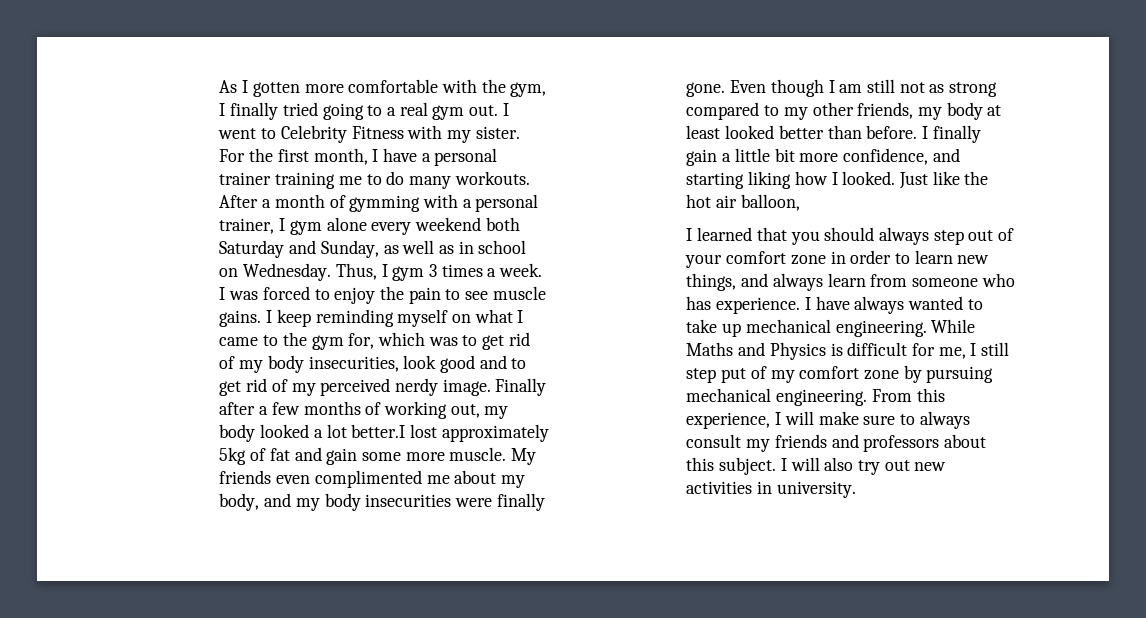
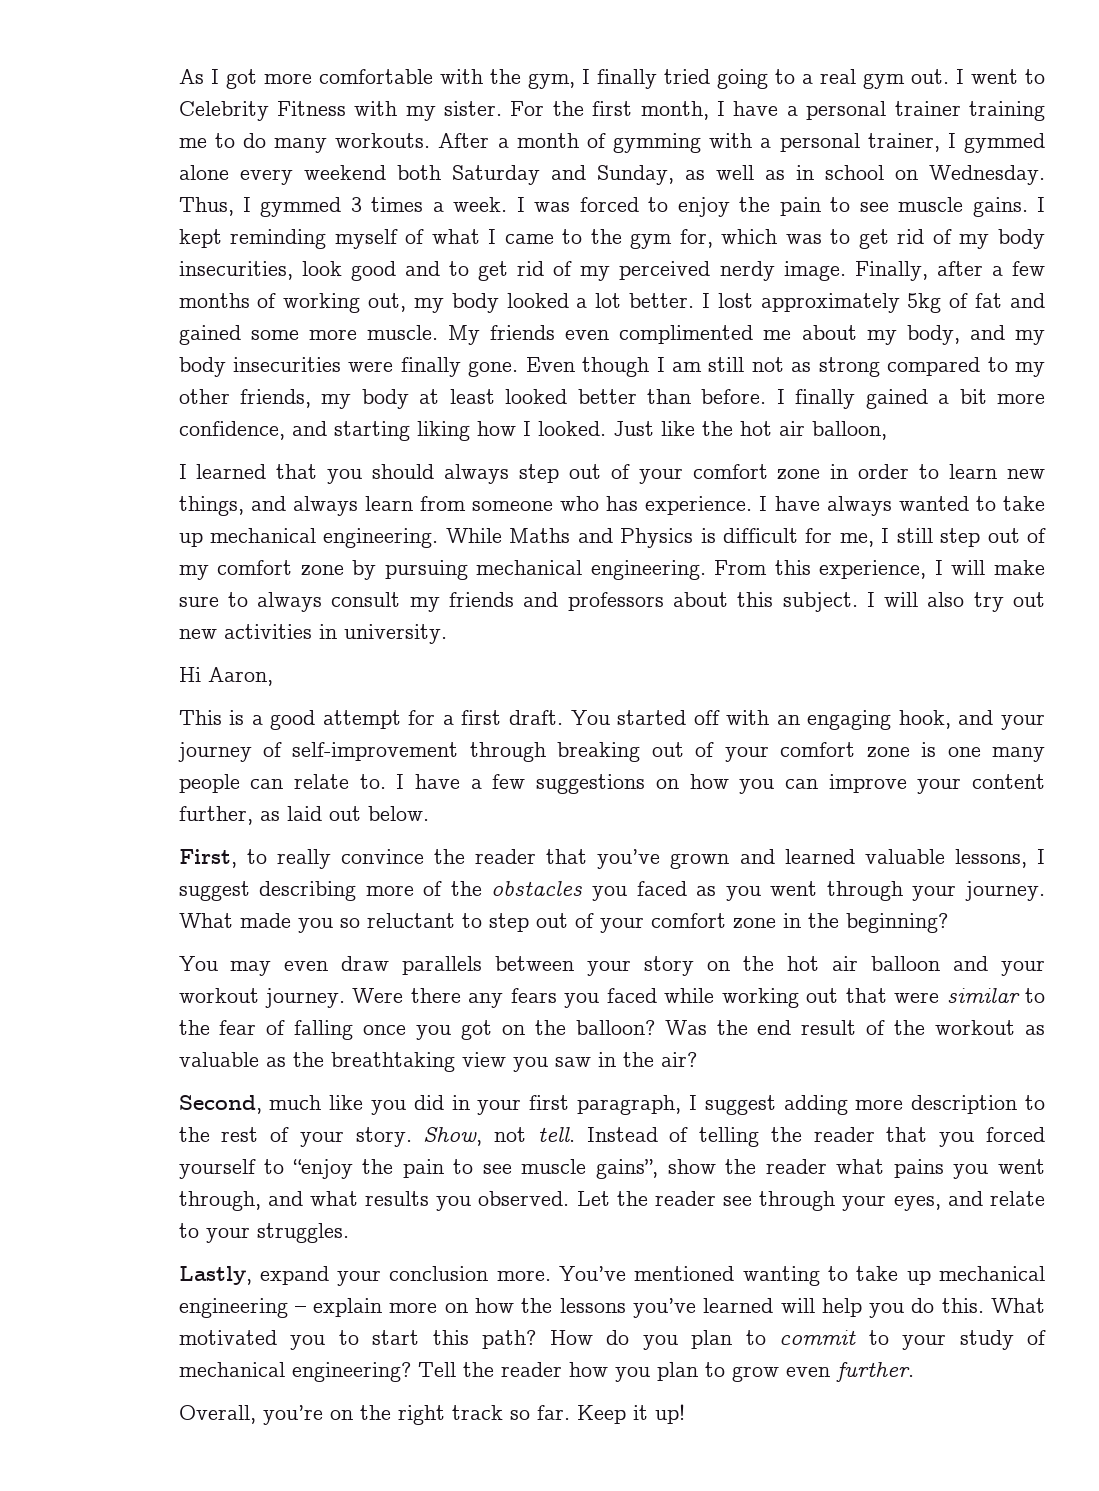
[252,82,300,97] gotten -> [225,69,257,89] got
[289,220,322,235] gym -> [964,133,1046,153] gymmed
[392,266,425,281] gym -> [260,197,342,217] gymmed
[276,309,311,327] keep -> [178,229,222,248] kept
[451,314,471,323] on -> [405,229,425,244] of
[495,378,547,396] Finally -> [854,261,928,281] Finally,
[351,424,406,438] better.I -> [629,293,710,308] better. I
[326,448,358,465] gain -> [178,325,241,345] gained
[686,148,770,166] gain a little -> [865,389,950,409] gained a
[721,368,747,383] put -> [987,528,1020,543] out
(856, 489) none -> [178,667,273,686] [178,710,1046,730] [177,742,1045,762] [178,774,1046,794] [178,806,429,825] [178,849,1046,869] [178,881,1046,901] [178,913,948,933] [178,956,1045,976] [178,988,1045,1008] [178,1020,1045,1040] [178,1052,697,1072] [178,1095,1045,1115] [178,1127,1045,1147] [178,1159,1045,1179] [178,1191,1045,1211] [178,1223,349,1243] [178,1266,1045,1286] [178,1298,1046,1318] [178,1330,1046,1350] [178,1362,914,1382] [178,1404,685,1425] // Hi Aaron, // This is a good attempt for a first draft. You started off with an engaging hook, and your journey of self-improvement through breaking out of your comfort zone is one many people can relate to. I have a few suggestions on how you can improve your content further, as laid out below. // First, to really convince the reader that you’ve grown and learned valuable lessons, I suggest describing more of the obstacles you faced as you went through your journey. What made you so reluctant to step out of your comfort zone in the beginning? // You may even draw parallels between your story on the hot air balloon and your workout journey. Were there any fears you faced while working out that were similar to the fear of falling once you got on the balloon? Was the end result of the workout as valuable as the breathtaking view you saw in the air? // Second, much like you did in your first paragraph, I suggest adding more description to the rest of your story. Show, not tell. Instead of telling the reader that you forced yourself to “enjoy the pain to see muscle gains”, show the reader what pains you went through, and what results you observed. Let the reader see through your eyes, and relate to your struggles. // Lastly, expand your conclusion more. You’ve mentioned wanting to take up mechanical engineering – explain more on how the lessons you’ve learned will help you do this. What motivated you to start this path? How do you plan to commit to your study of mechanical engineering? Tell the reader how you plan to grow even further. // Overall, you’re on the right track so far. Keep it up!

